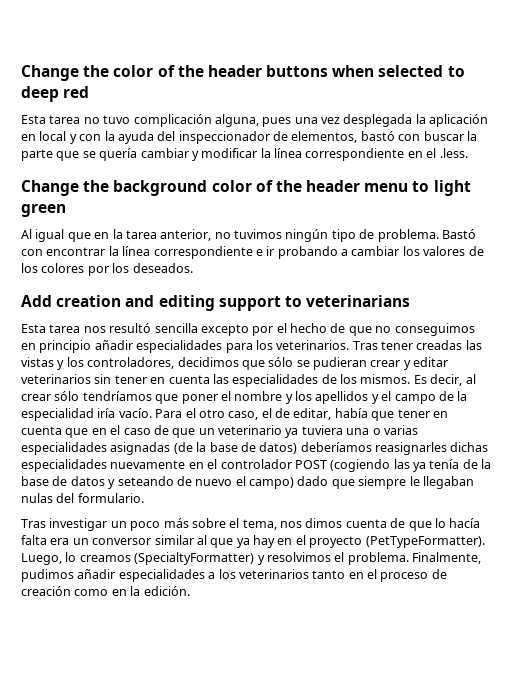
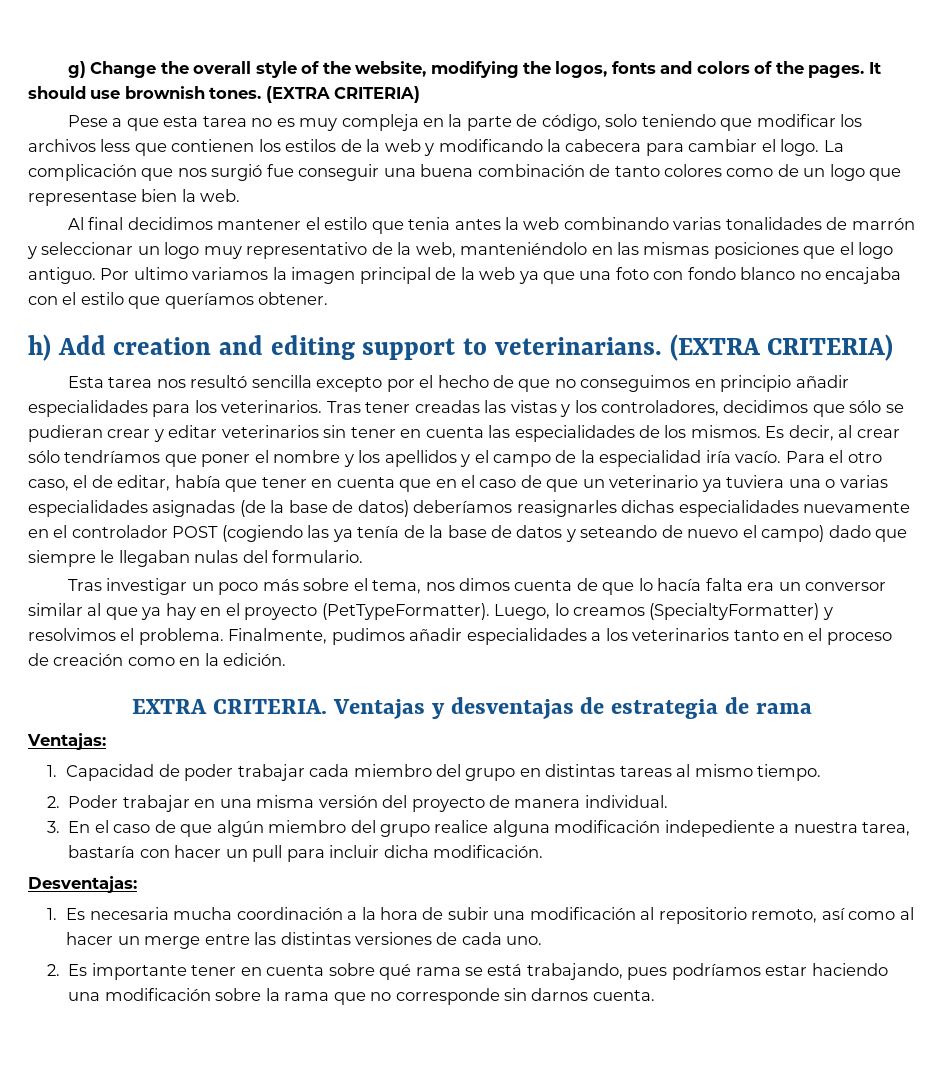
[21,65,465,81] [21,86,90,102] [21,114,489,127] [21,131,477,144] [21,148,468,161] [21,180,471,196] [21,204,66,217] [21,229,476,242] [21,246,484,259] [21,263,193,276] Change the color of the header buttons when selected to deep red // Esta tarea no tuvo complicación alguna, pues una vez desplegada la aplicación en local y con la ayuda del inspeccionador de elementos, bastó con buscar la parte que se quería cambiar y modificar la línea correspondiente en el .less. // Change the background color of the header menu to light green // Al igual que en la tarea anterior, no tuvimos ningún tipo de problema. Bastó con encontrar la línea correspondiente e ir probando a cambiar los valores de los colores por los deseados. // -> [67,61,881,78] [28,86,421,103] [67,114,863,131] [28,139,844,156] [28,164,902,181] [28,189,241,206] [67,217,915,234] [27,242,894,259] [28,267,902,284] [28,292,329,309] [28,334,51,361] g) Change the overall style of the website, modifying the logos, fonts and colors of the pages. It should use brownish tones. (EXTRA CRITERIA) // Pese a que esta tarea no es muy compleja en la parte de código, solo teniendo que modificar los archivos less que contienen los estilos de la web y modificando la cabecera para cambiar el logo. La complicación que nos surgió fue conseguir una buena combinación de tanto colores como de un logo que representase bien la web. // Al final decidimos mantener el estilo que tenia antes la web combinando varias tonalidades de marrón y seleccionar un logo muy representativo de la web, manteniéndolo en las mismas posiciones que el logo antiguo. Por ultimo variamos la imagen principal de la web ya que una foto con fondo blanco no encajaba con el estilo que queríamos obtener. // h)
[306,295,411,307] veterinarians -> [494,334,894,361] veterinarians. (EXTRA CRITERIA)
(190, 591) none -> [131,697,813,719] [27,733,106,750] [47,764,822,781] [47,795,668,812] [47,820,911,837] [68,845,544,862] [28,876,137,893] [47,907,914,924] [66,932,543,949] [47,963,888,980] [68,988,655,1005] // EXTRA CRITERIA. Ventajas y desventajas de estrategia de rama // Ventajas: // 1. Capacidad de poder trabajar cada miembro del grupo en distintas tareas al mismo tiempo. // 2. Poder trabajar en una misma versión del proyecto de manera individual. // 3. En el caso de que algún miembro del grupo realice alguna modificación indepediente a nuestra tarea, bastaría con hacer un pull para incluir dicha modificación. // Desventajas: // 1. Es necesaria mucha coordinación a la hora de subir una modificación al repositorio remoto, así como al hacer un merge entre las distintas versiones de cada uno. // 2. Es importante tener en cuenta sobre qué rama se está trabajando, pues podríamos estar haciendo una modificación sobre la rama que no corresponde sin darnos cuenta.

